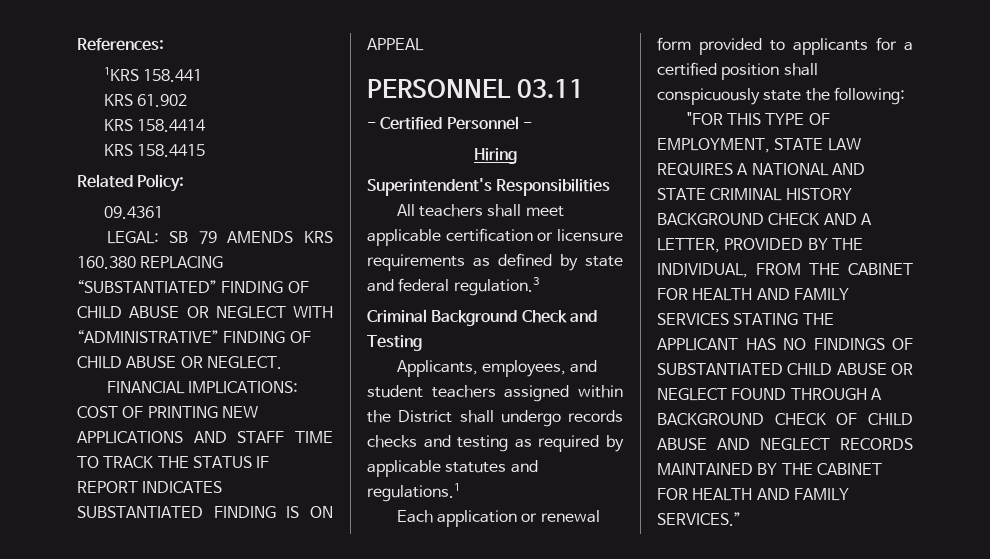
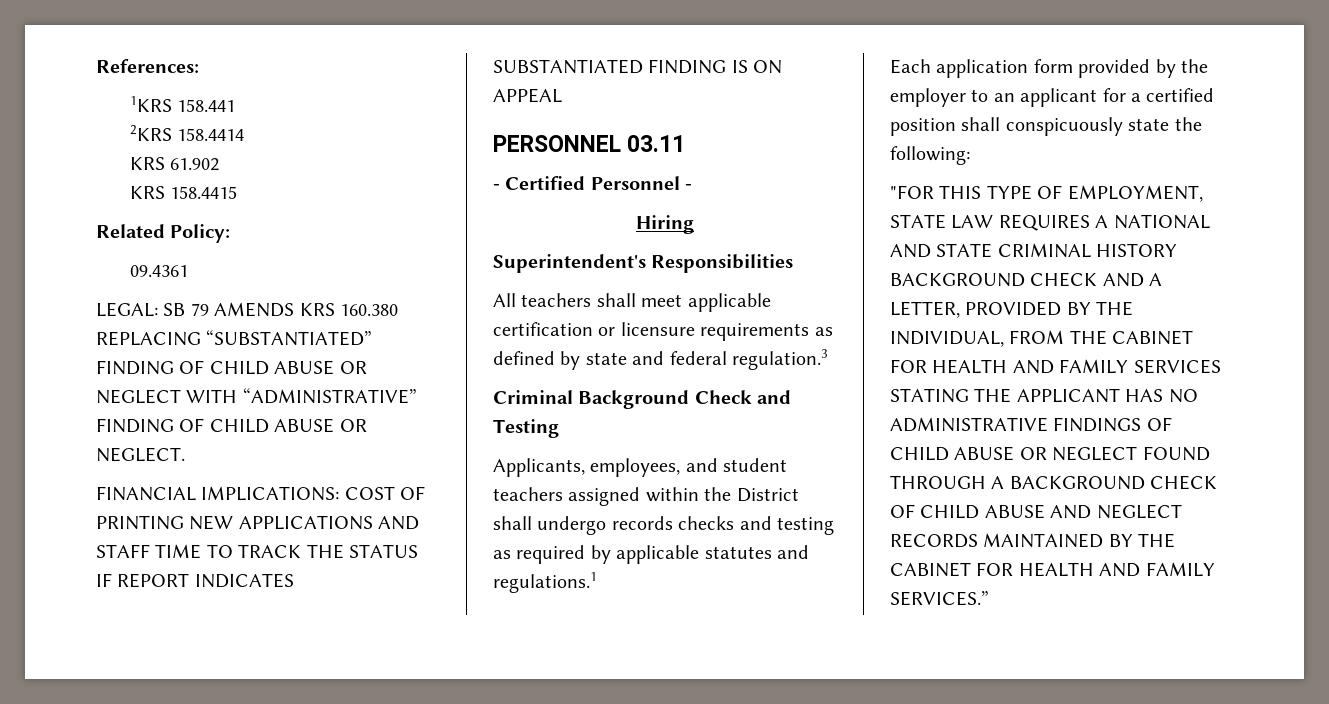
(203, 75) none -> [129,125,245,141] // 2KRS 158.4414
[104,119,207,132] // KRS 158.4414 -> (220, 164) none
[521,510,600,523] [657,37,868,55] or renewal form provided to applicants -> [1033,59,1208,78] [890,88,1098,107] form provided by the employer to an applicant
(806, 344) none -> [890,417,1048,432] ADMINISTRATIVE
[657,363,783,375] SUBSTANTIATED -> (1172, 424) none

